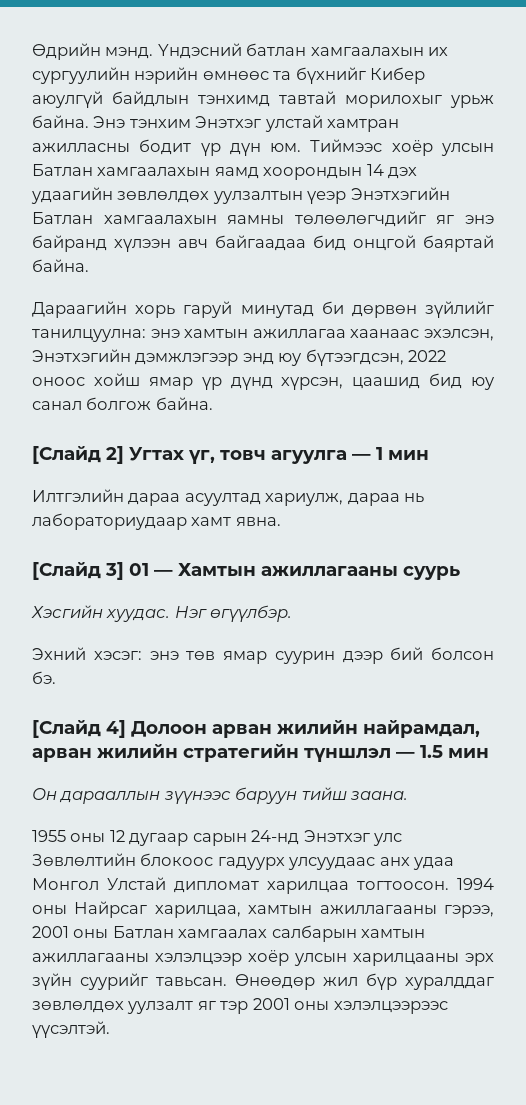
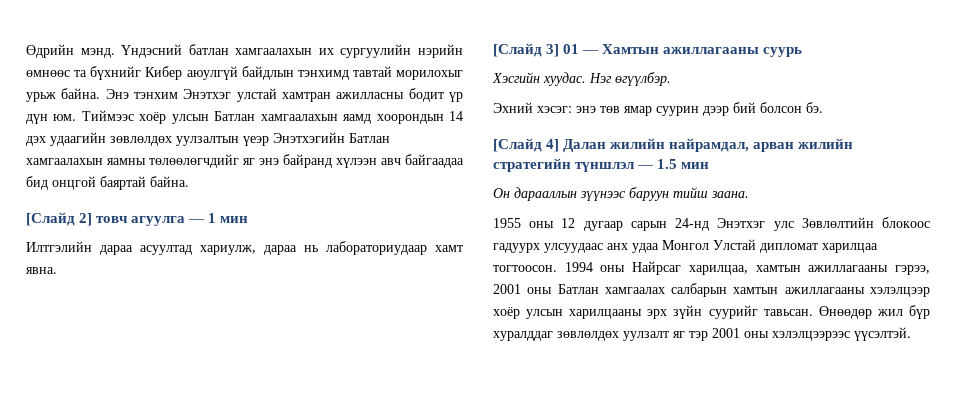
[32,301,495,318] [32,329,495,342] [32,349,447,366] [32,373,495,390] [32,397,213,410] // Дараагийн хорь гаруй минутад би дөрвөн зүйлийг танилцуулна: энэ хамтын ажиллагаа хаанаас эхэлсэн, Энэтхэгийн дэмжлэгээр энд юу бүтээгдсэн, 2022 оноос хойш ямар үр дүнд хүрсэн, цаашид бид юу санал болгож байна. -> (189, 181) none
[129,447,215,464] Угтах үг, -> (93, 219) none
[131,721,272,738] Долоон арван -> [563,139,607,152] Далан

